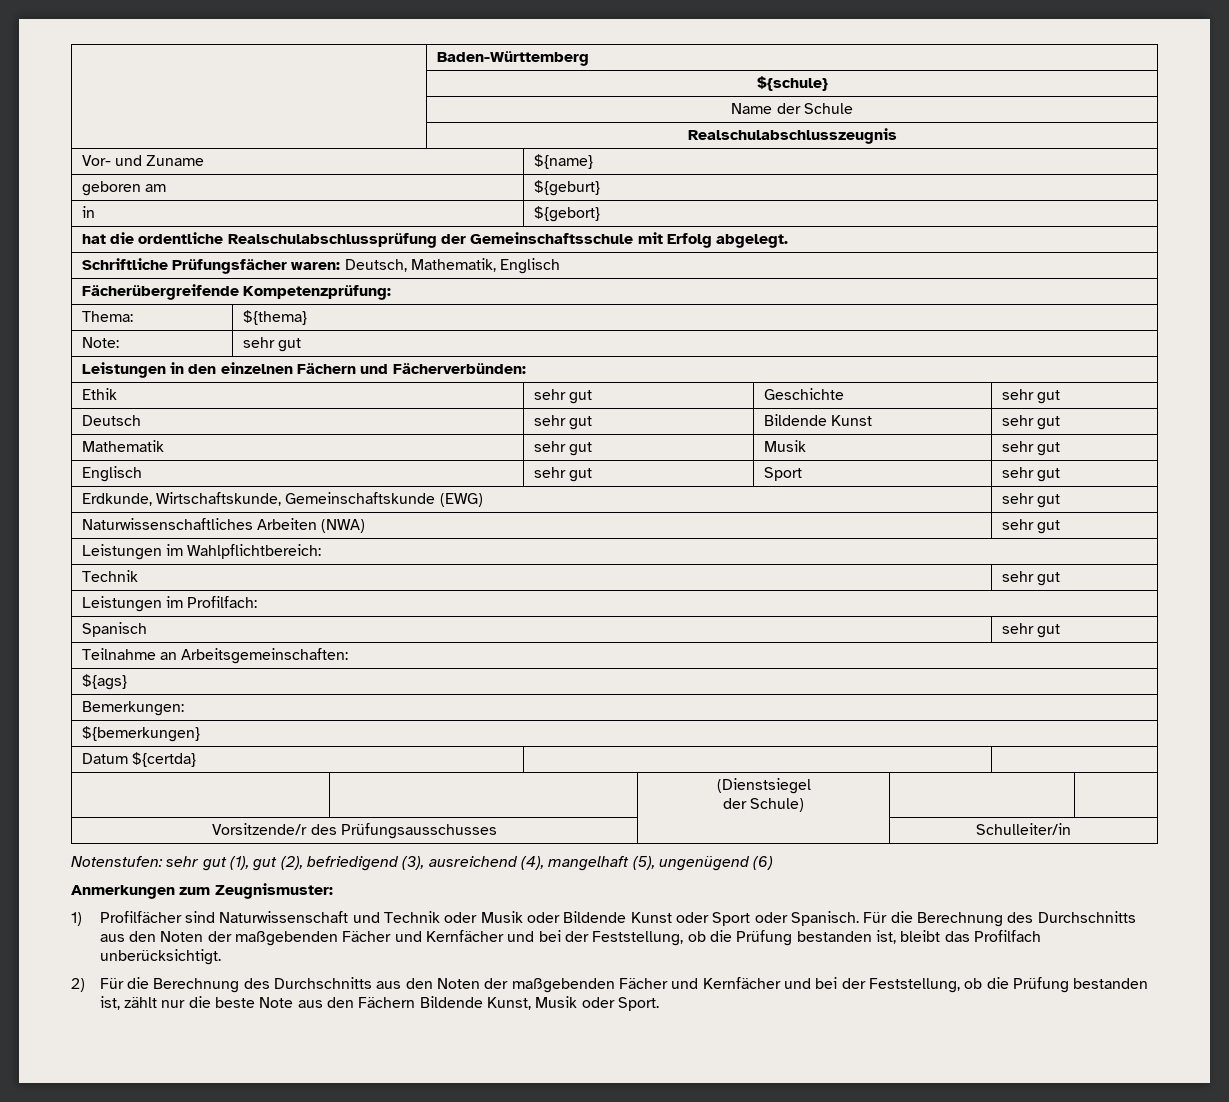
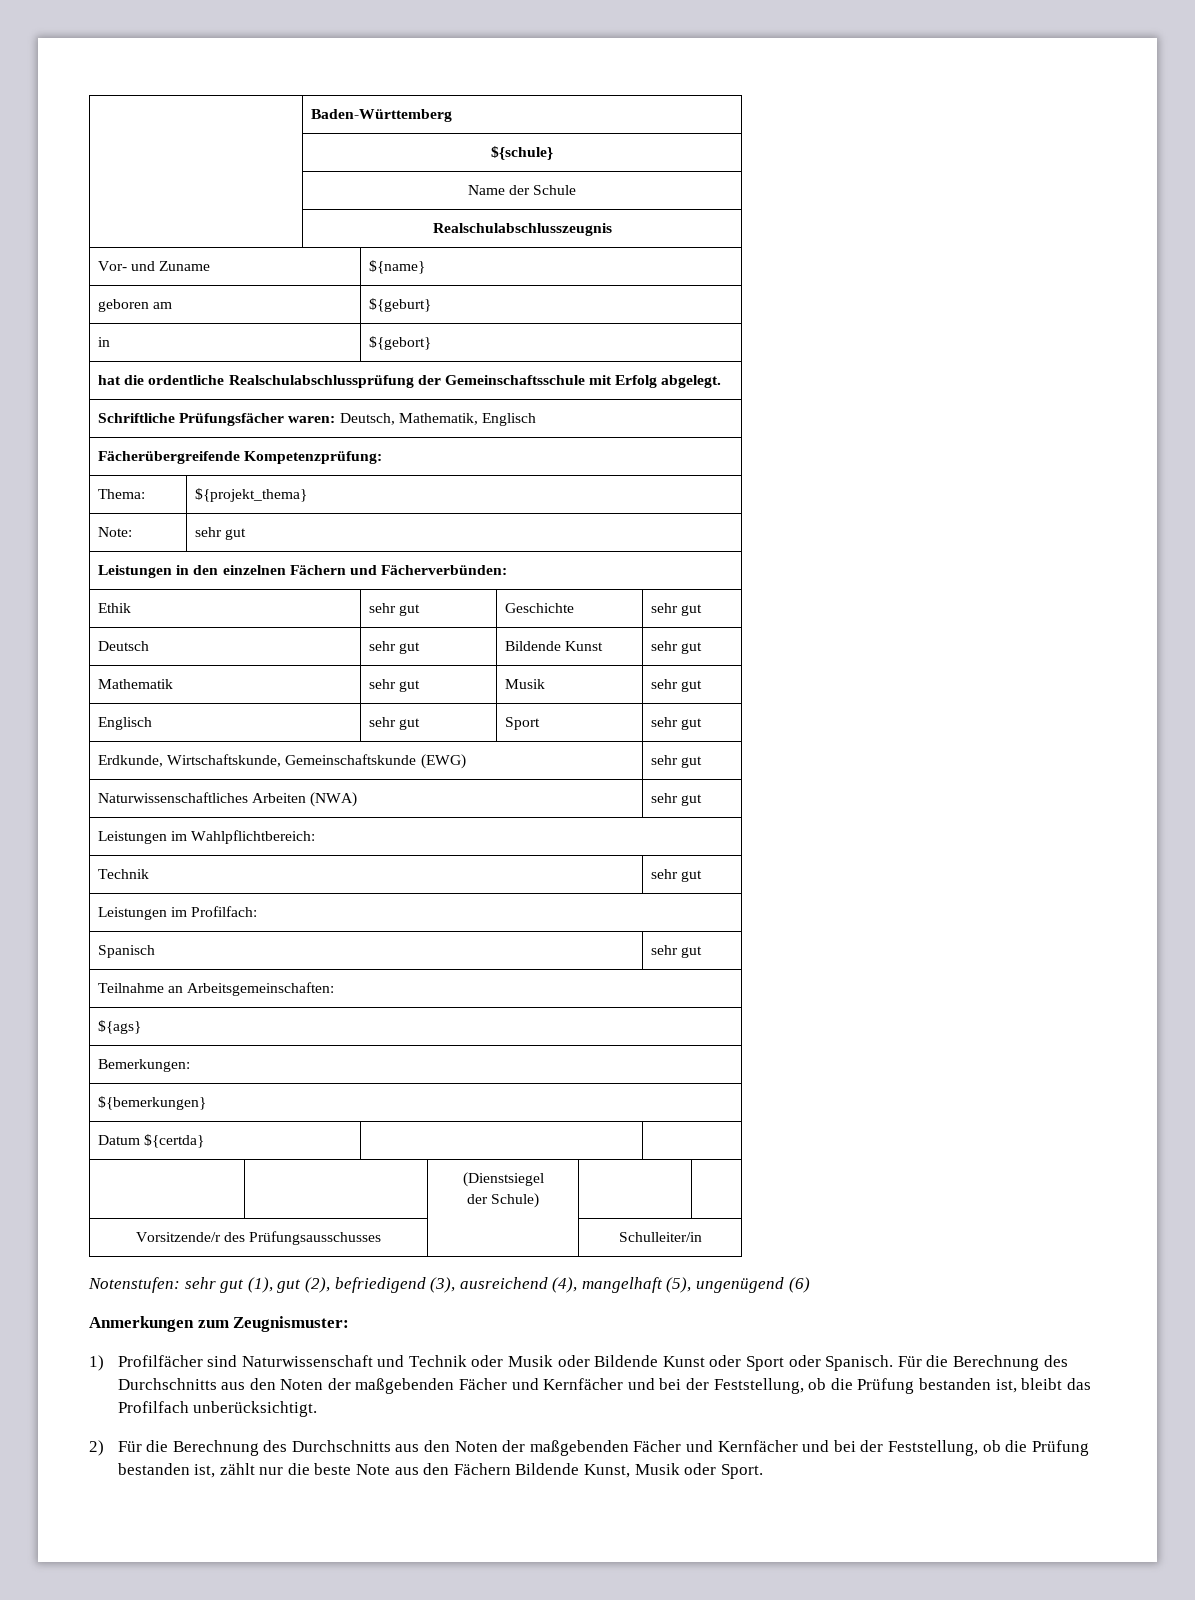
[242,310,307,325] ${thema} -> [194,488,307,502] ${projekt_thema}

